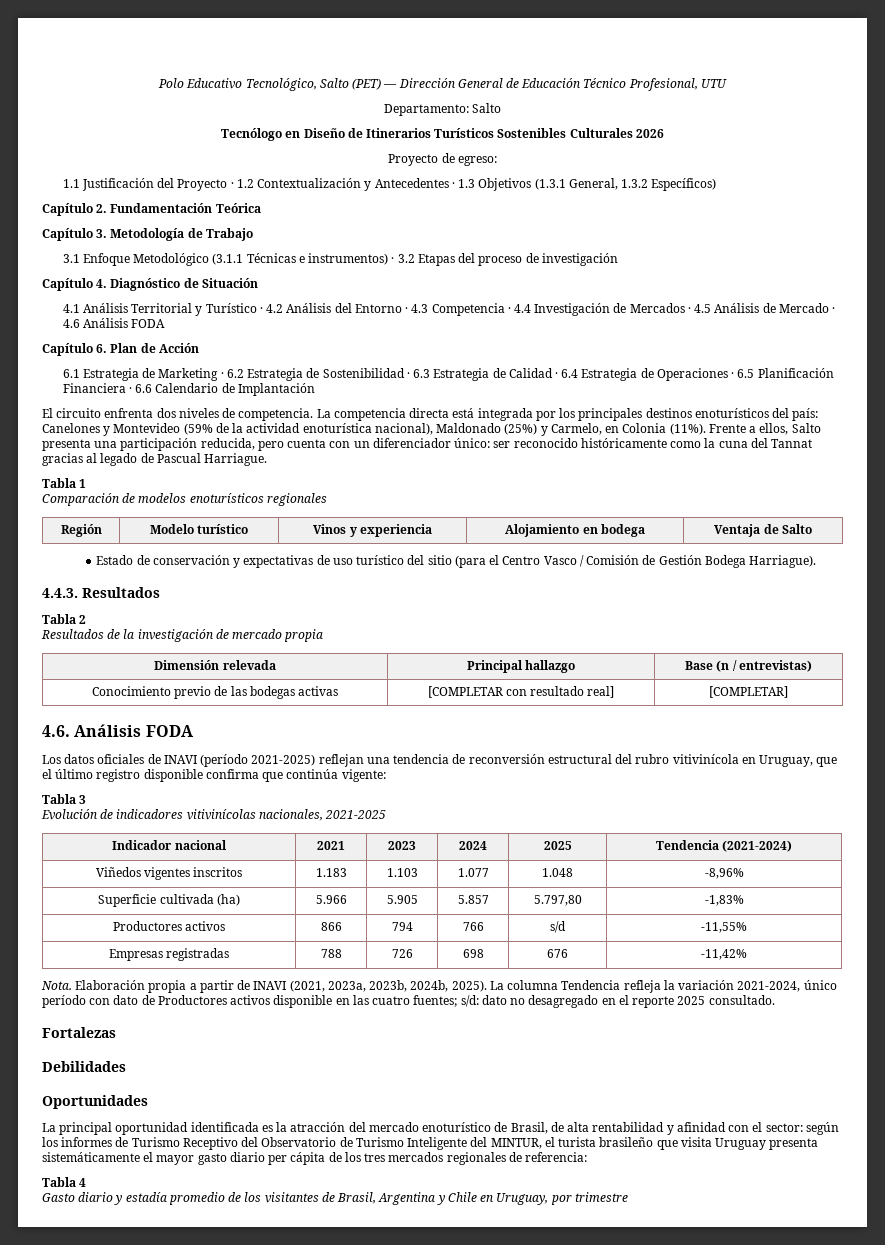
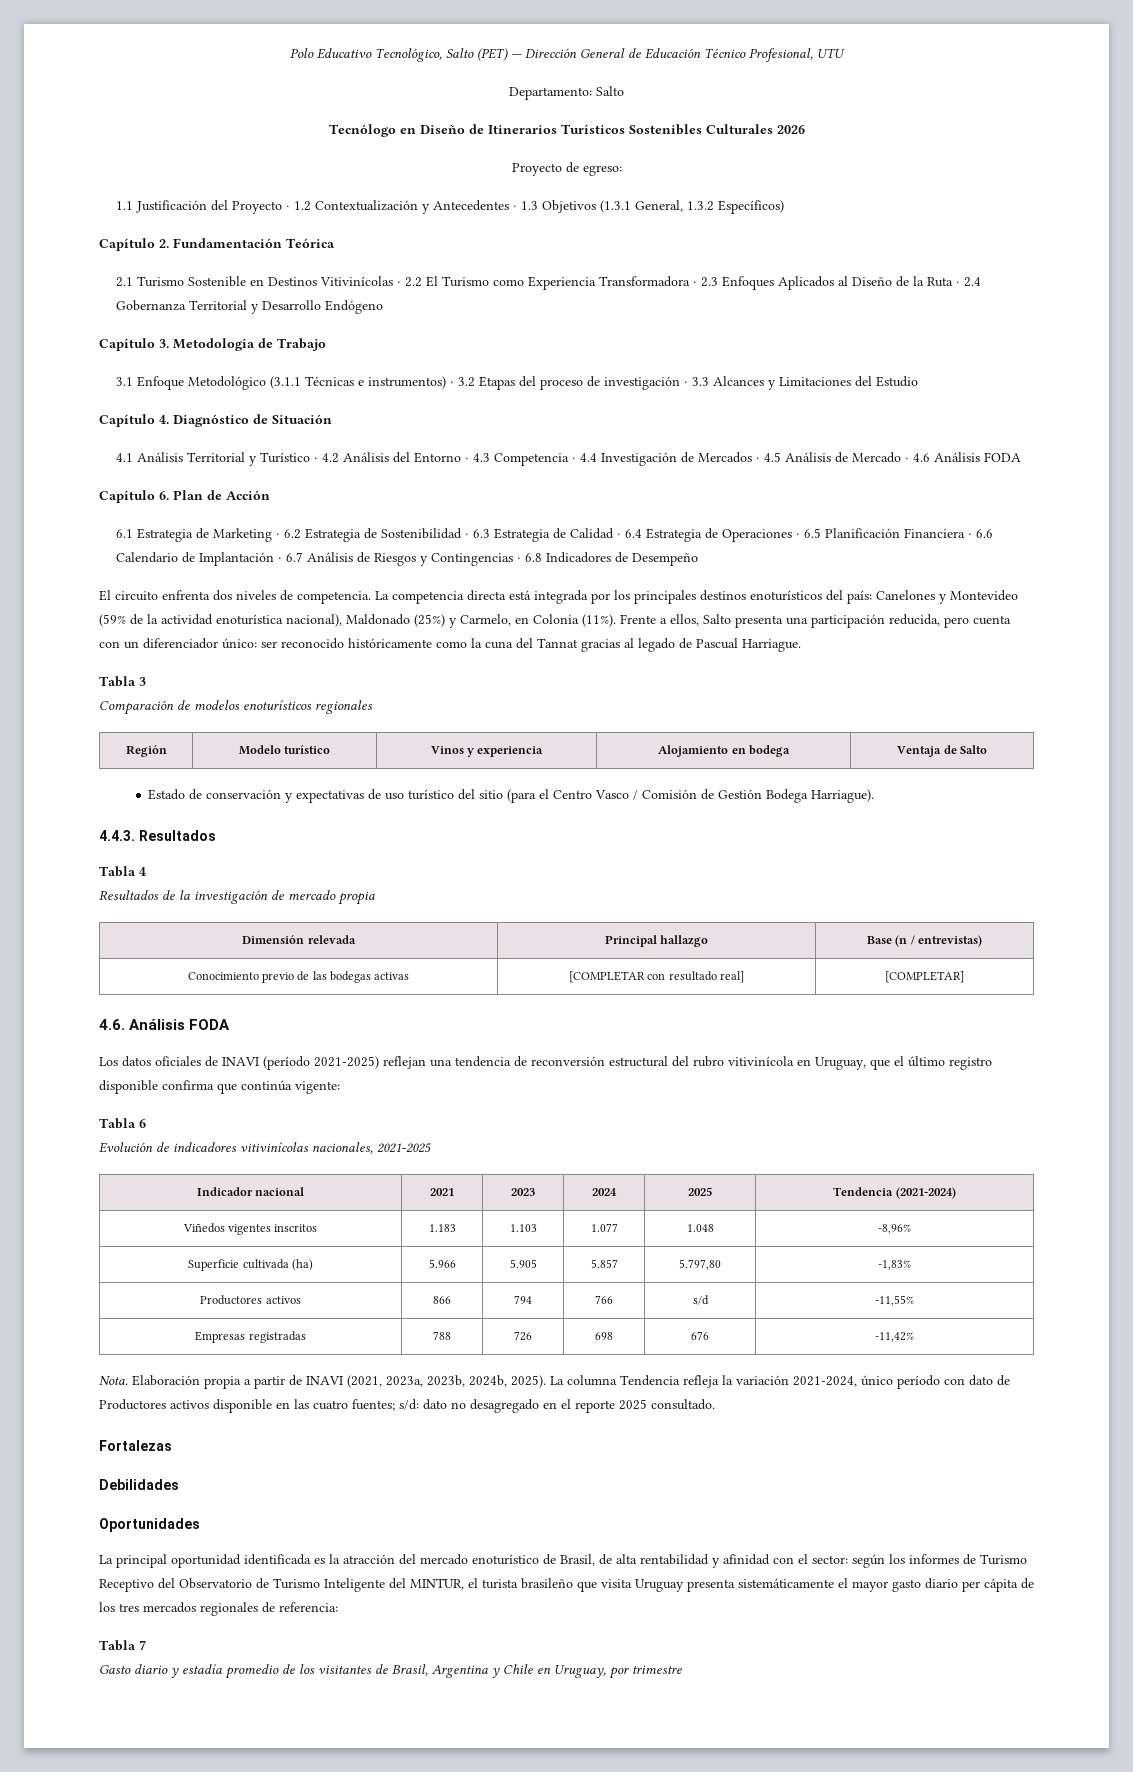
(261, 208) none -> [115,276,981,290] [115,300,383,314] // 2.1 Turismo Sostenible en Destinos Vitivinícolas · 2.2 El Turismo como Experiencia Transformadora · 2.3 Enfoques Aplicados al Diseño de la Ruta · 2.4 Gobernanza Territorial y Desarrollo Endógeno
(618, 259) none -> [683,376,918,390] · 3.3 Alcances y Limitaciones del Estudio
(315, 389) none -> [277,552,698,566] · 6.7 Análisis de Riesgos y Contingencias · 6.8 Indicadores de Desempeño
[79,479,87,488] 1 -> [139,677,146,686] 3
[79,615,87,624] 2 -> [139,867,146,876] 4
[79,795,87,804] 3 -> [139,1119,146,1128] 6
[79,1178,87,1187] 4 -> [139,1640,146,1650] 7

